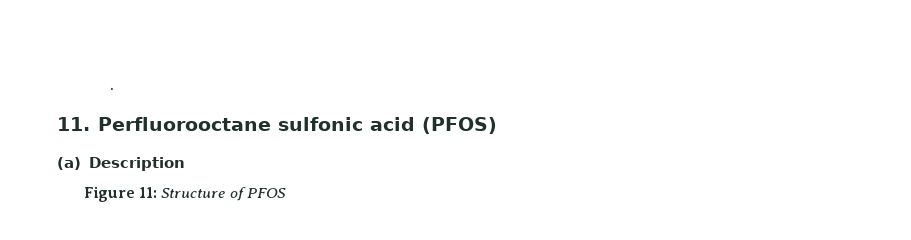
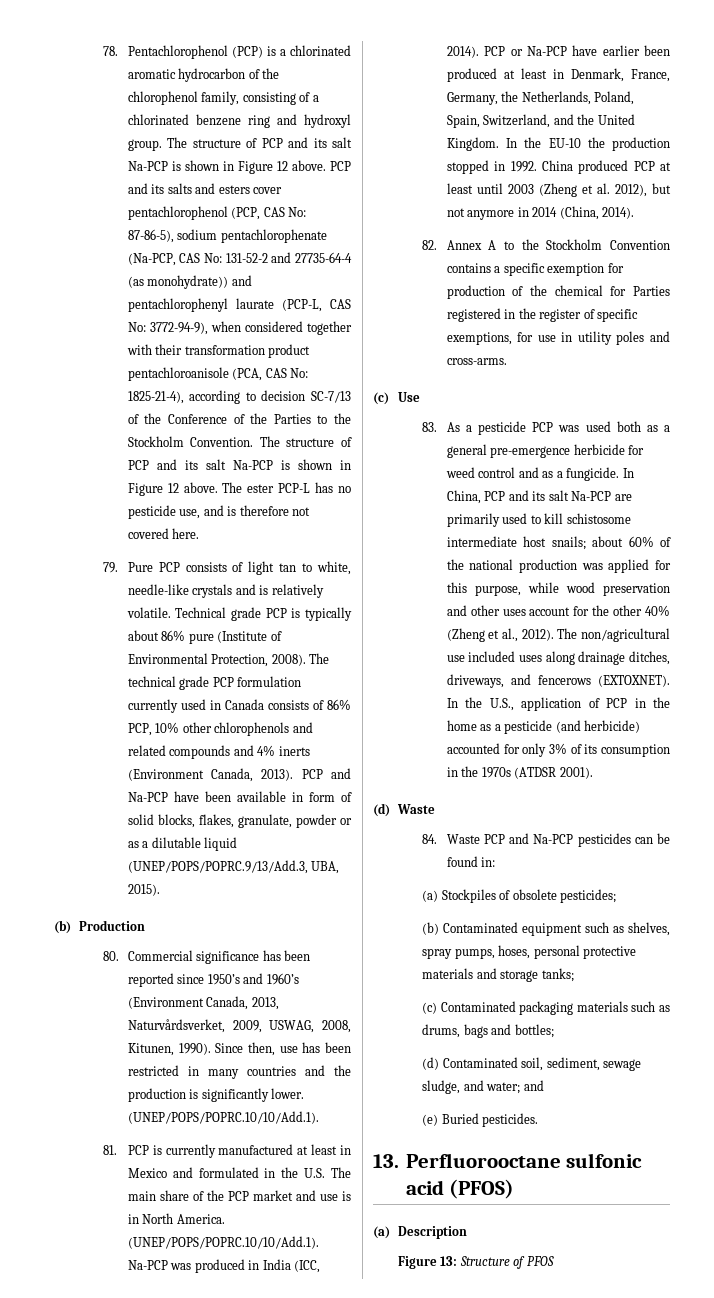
[110,87,115,90] [57,117,90,131] . // 11. -> [103,45,351,59] [127,68,280,82] [127,91,319,105] [127,114,351,128] [127,137,352,151] [127,160,351,174] [127,183,283,194] [127,206,307,220] [127,229,327,243] [127,252,352,266] [127,275,252,289] [127,298,351,312] [127,321,352,335] [126,344,311,358] [127,367,309,381] [127,390,351,404] [127,413,351,424] [127,436,353,447] [127,459,351,470] [127,482,351,496] [127,505,311,519] [127,528,200,539] [103,561,351,575] [127,584,324,598] [126,607,352,621] [127,630,282,644] [127,653,330,667] [127,676,302,690] [127,699,351,713] [127,722,313,736] [127,745,310,759] [127,768,352,782] [127,791,352,802] [127,814,352,828] [127,837,238,851] [127,860,340,874] [127,884,160,896] [54,920,145,934] [103,950,311,964] [127,973,299,987] [127,996,279,1010] [127,1019,351,1033] [127,1042,351,1056] [127,1065,351,1079] [127,1088,305,1102] [127,1111,319,1124] [103,1144,351,1158] [127,1167,351,1178] [127,1190,351,1201] [127,1213,225,1224] [127,1236,319,1249] [127,1259,321,1273] [446,45,670,58] [446,68,670,82] [446,91,635,105] [446,114,635,128] [446,137,670,151] [446,160,671,174] [446,183,671,197] [446,206,635,220] [422,239,670,250] [446,263,624,276] [446,285,670,299] [446,308,639,322] [446,331,670,345] [446,358,507,365] [373,392,420,405] [422,421,670,435] [446,444,645,458] [445,467,634,481] [446,490,632,504] [446,513,631,527] [446,536,671,550] [446,559,671,573] [446,582,670,596] [446,605,670,616] [446,628,670,642] [446,651,670,665] [446,674,670,688] [446,697,670,711] [446,720,641,734] [446,743,670,757] [446,766,593,779] [373,803,435,817] [422,833,670,847] [446,856,496,867] [422,889,617,903] [422,922,670,936] [422,945,637,959] [422,968,574,982] [422,1001,670,1015] [422,1024,554,1038] [422,1057,642,1071] [422,1080,544,1094] [422,1113,539,1127] [373,1154,399,1168] 78. Pentachlorophenol (PCP) is a chlorinated aromatic hydrocarbon of the chlorophenol family, consisting of a chlorinated benzene ring and hydroxyl group. The structure of PCP and its salt Na-PCP is shown in Figure 12 above. PCP and its salts and esters cover pentachlorophenol (PCP, CAS No: 87-86-5), sodium pentachlorophenate (Na-PCP, CAS No: 131-52-2 and 27735-64-4 (as monohydrate)) and pentachlorophenyl laurate (PCP-L, CAS No: 3772-94-9), when considered together with their transformation product pentachloroanisole (PCA, CAS No: 1825-21-4), according to decision SC-7/13 of the Conference of the Parties to the Stockholm Convention. The structure of PCP and its salt Na-PCP is shown in Figure 12 above. The ester PCP-L has no pesticide use, and is therefore not covered here. // 79. Pure PCP consists of light tan to white, needle-like crystals and is relatively volatile. Technical grade PCP is typically about 86% pure (Institute of Environmental Protection, 2008). The technical grade PCP formulation currently used in Canada consists of 86% PCP, 10% other chlorophenols and related compounds and 4% inerts (Environment Canada, 2013). PCP and Na-PCP have been available in form of solid blocks, flakes, granulate, powder or as a dilutable liquid (UNEP/POPS/POPRC.9/13/Add.3, UBA, 2015). // (b) Production // 80. Commercial significance has been reported since 1950’s and 1960’s (Environment Canada, 2013, Naturvårdsverket, 2009, USWAG, 2008, Kitunen, 1990). Since then, use has been restricted in many countries and the production is significantly lower. (UNEP/POPS/POPRC.10/10/Add.1). // 81. PCP is currently manufactured at least in Mexico and formulated in the U.S. The main share of the PCP market and use is in North America. (UNEP/POPS/POPRC.10/10/Add.1). Na-PCP was produced in India (ICC, 2014). PCP or Na-PCP have earlier been produced at least in Denmark, France, Germany, the Netherlands, Poland, Spain, Switzerland, and the United Kingdom. In the EU-10 the production stopped in 1992. China produced PCP at least until 2003 (Zheng et al. 2012), but not anymore in 2014 (China, 2014). // 82. Annex A to the Stockholm Convention contains a specific exemption for production of the chemical for Parties registered in the register of specific exemptions, for use in utility poles and cross-arms. // (c) Use // 83. As a pesticide PCP was used both as a general pre-emergence herbicide for weed control and as a fungicide. In China, PCP and its salt Na-PCP are primarily used to kill schistosome intermediate host snails; about 60% of the national production was applied for this purpose, while wood preservation and other uses account for the other 40% (Zheng et al., 2012). The non/agricultural use included uses along drainage ditches, driveways, and fencerows (EXTOXNET). In the U.S., application of PCP in the home as a pesticide (and herbicide) accounted for only 3% of its consumption in the 1970s (ATDSR 2001). // (d) Waste // 84. Waste PCP and Na-PCP pesticides can be found in: // (a) Stockpiles of obsolete pesticides; // (b) Contaminated equipment such as shelves, spray pumps, hoses, personal protective materials and storage tanks; // (c) Contaminated packaging materials such as drums, bags and bottles; // (d) Contaminated soil, sediment, sewage sludge, and water; and // (e) Buried pesticides. // 13.
[138,187,157,198] 11: -> [440,1256,458,1266] 13:

